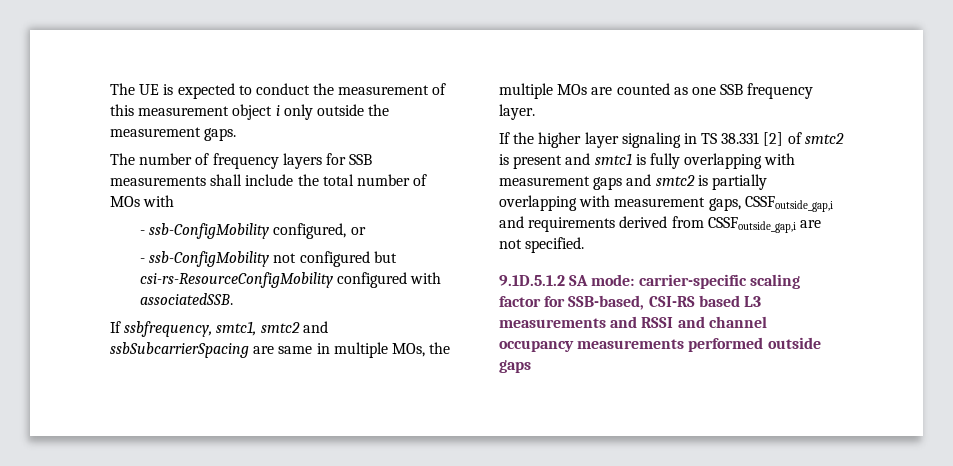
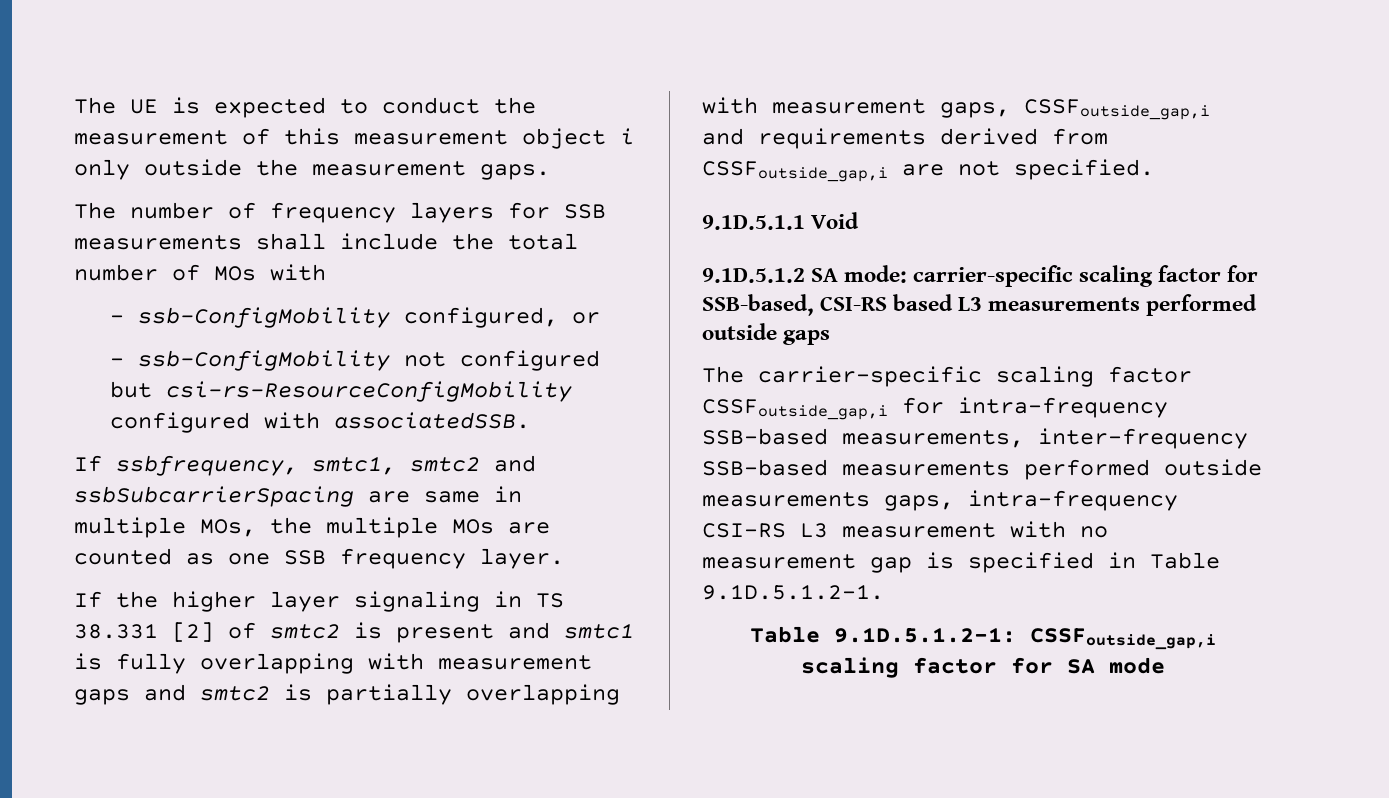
(585, 245) none -> [702,212,860,230] // 9.1D.5.1.1 Void
[610,316,767,328] [499,337,821,352] [499,360,531,373] and RSSI and channel occupancy measurements performed outside gaps -> [1146,294,1258,316] [702,323,831,345] [702,366,1192,387] [702,397,1168,420] [702,428,1248,449] [702,459,1262,480] [702,490,1178,511] [702,521,1108,538] [702,552,1220,573] [702,584,884,600] [749,626,1216,650] [800,657,1165,678] performed outside gaps // The carrier-specific scaling factor CSSFoutside_gap,i for intra-frequency SSB-based measurements, inter-frequency SSB-based measurements performed outside measurements gaps, intra-frequency CSI-RS L3 measurement with no measurement gap is specified in Table 9.1D.5.1.2-1. // Table 9.1D.5.1.2-1: CSSFoutside_gap,i scaling factor for SA mode

